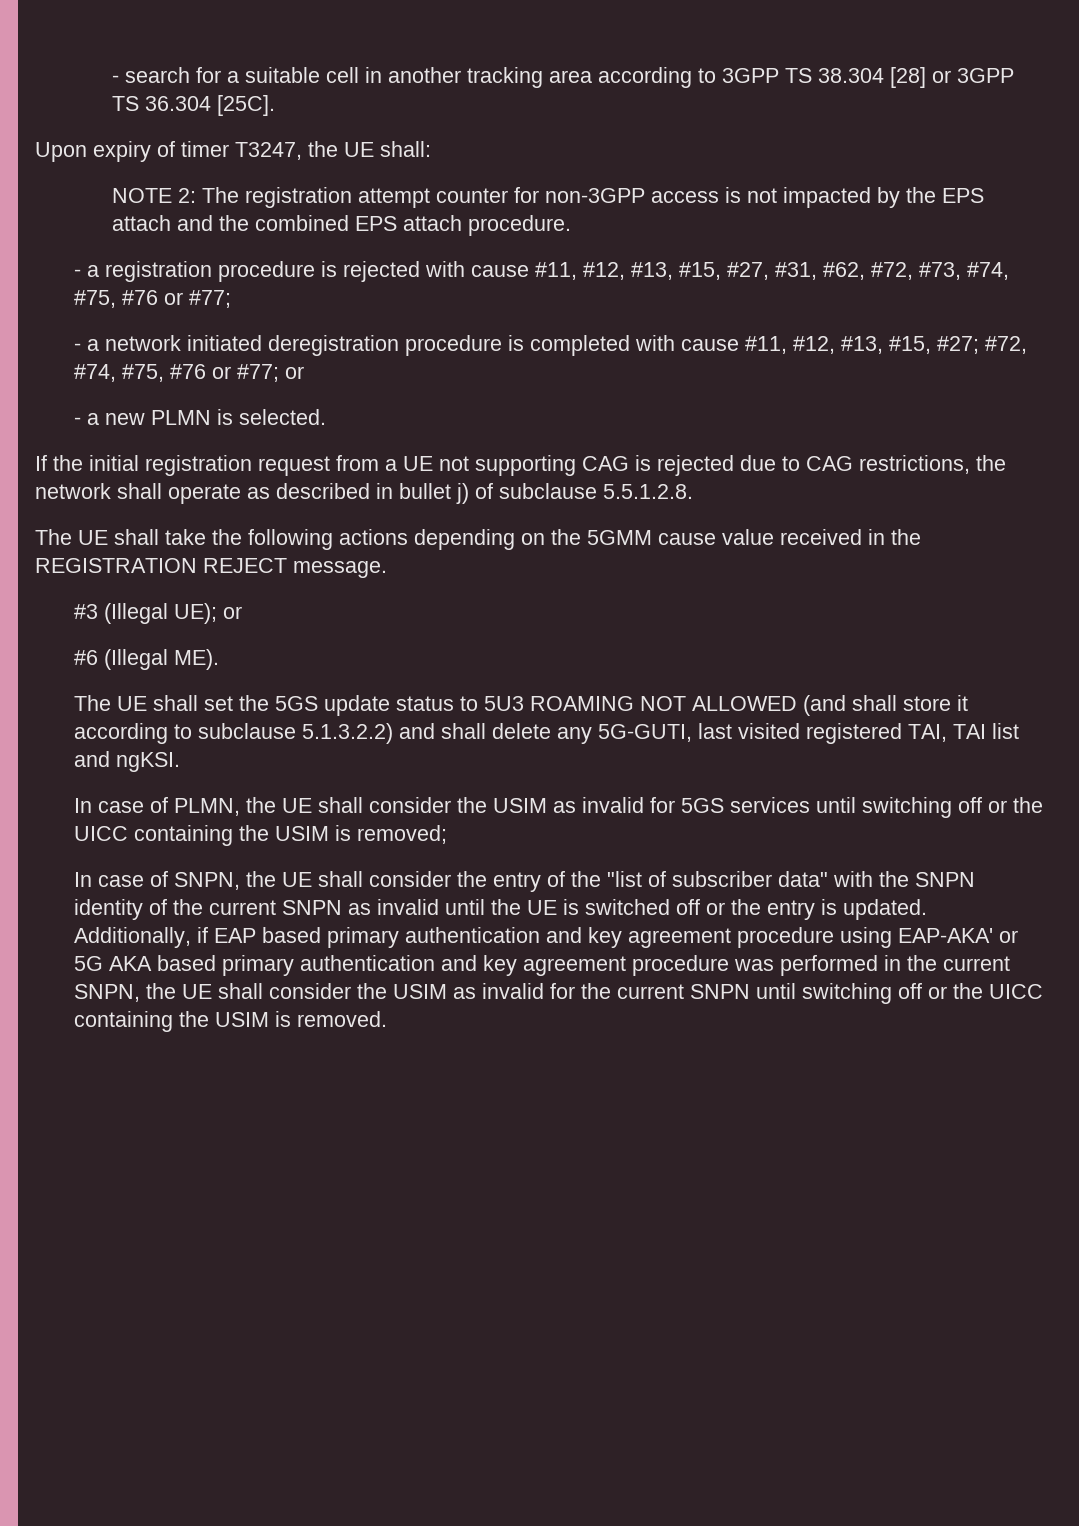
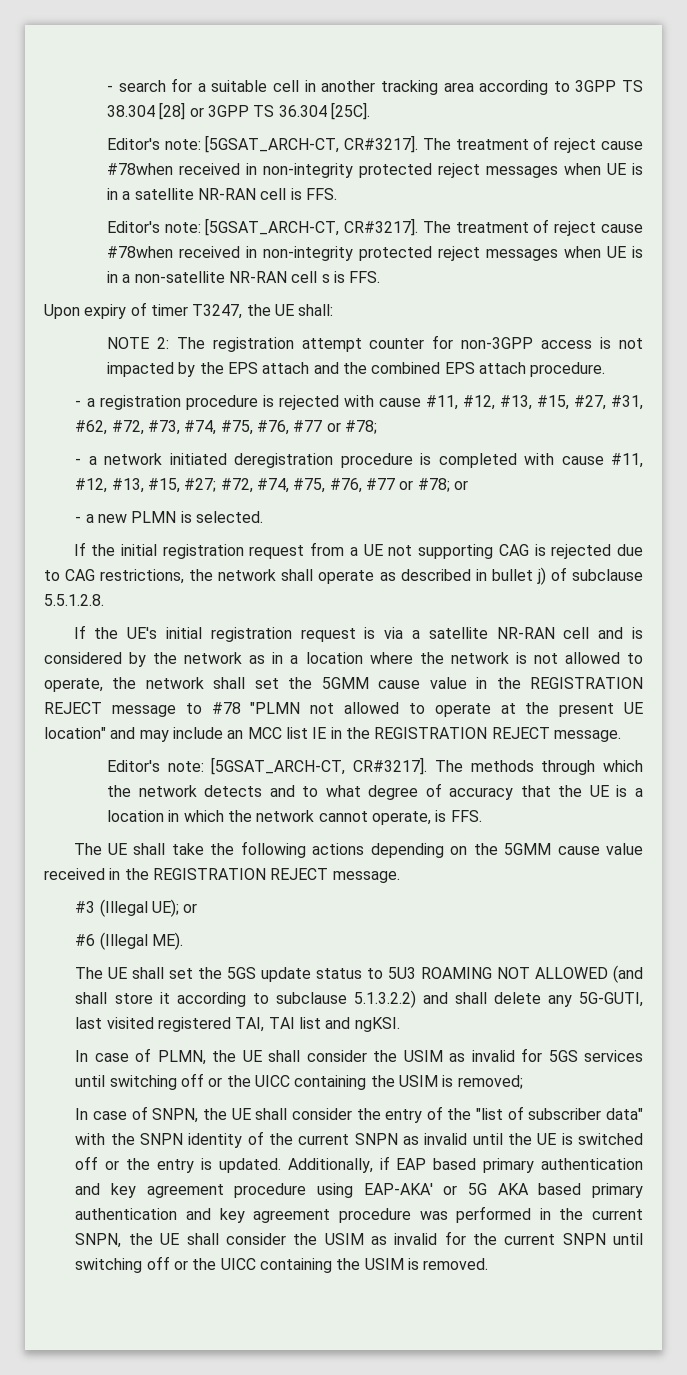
(276, 105) none -> [106,135,644,153] [106,163,644,178] [106,188,337,200] [106,218,644,236] [106,246,644,261] [106,271,381,283] // Editor's note: [5GSAT_ARCH-CT, CR#3217]. The treatment of reject cause #78when received in non-integrity protected reject messages when UE is in a satellite NR-RAN cell is FFS. // Editor's note: [5GSAT_ARCH-CT, CR#3217]. The treatment of reject cause #78when received in non-integrity protected reject messages when UE is in a non-satellite NR-RAN cell s is FFS.
[121,290,231,308] #76 or #77; -> [257,420,378,435] #76, #77 or #78;
[169,364,279,382] #76 or #77; -> [329,478,450,493] #76, #77 or #78;
(693, 491) none -> [73,625,644,642] [44,652,643,667] [44,677,643,692] [44,702,643,717] [44,727,621,742] [106,757,644,775] [106,783,644,800] [106,810,482,825] // If the UE's initial registration request is via a satellite NR-RAN cell and is considered by the network as in a location where the network is not allowed to operate, the network shall set the 5GMM cause value in the REGISTRATION REJECT message to #78 "PLMN not allowed to operate at the present UE location" and may include an MCC list IE in the REGISTRATION REJECT message. // Editor's note: [5GSAT_ARCH-CT, CR#3217]. The methods through which the network detects and to what degree of accuracy that the UE is a location in which the network cannot operate, is FFS.

